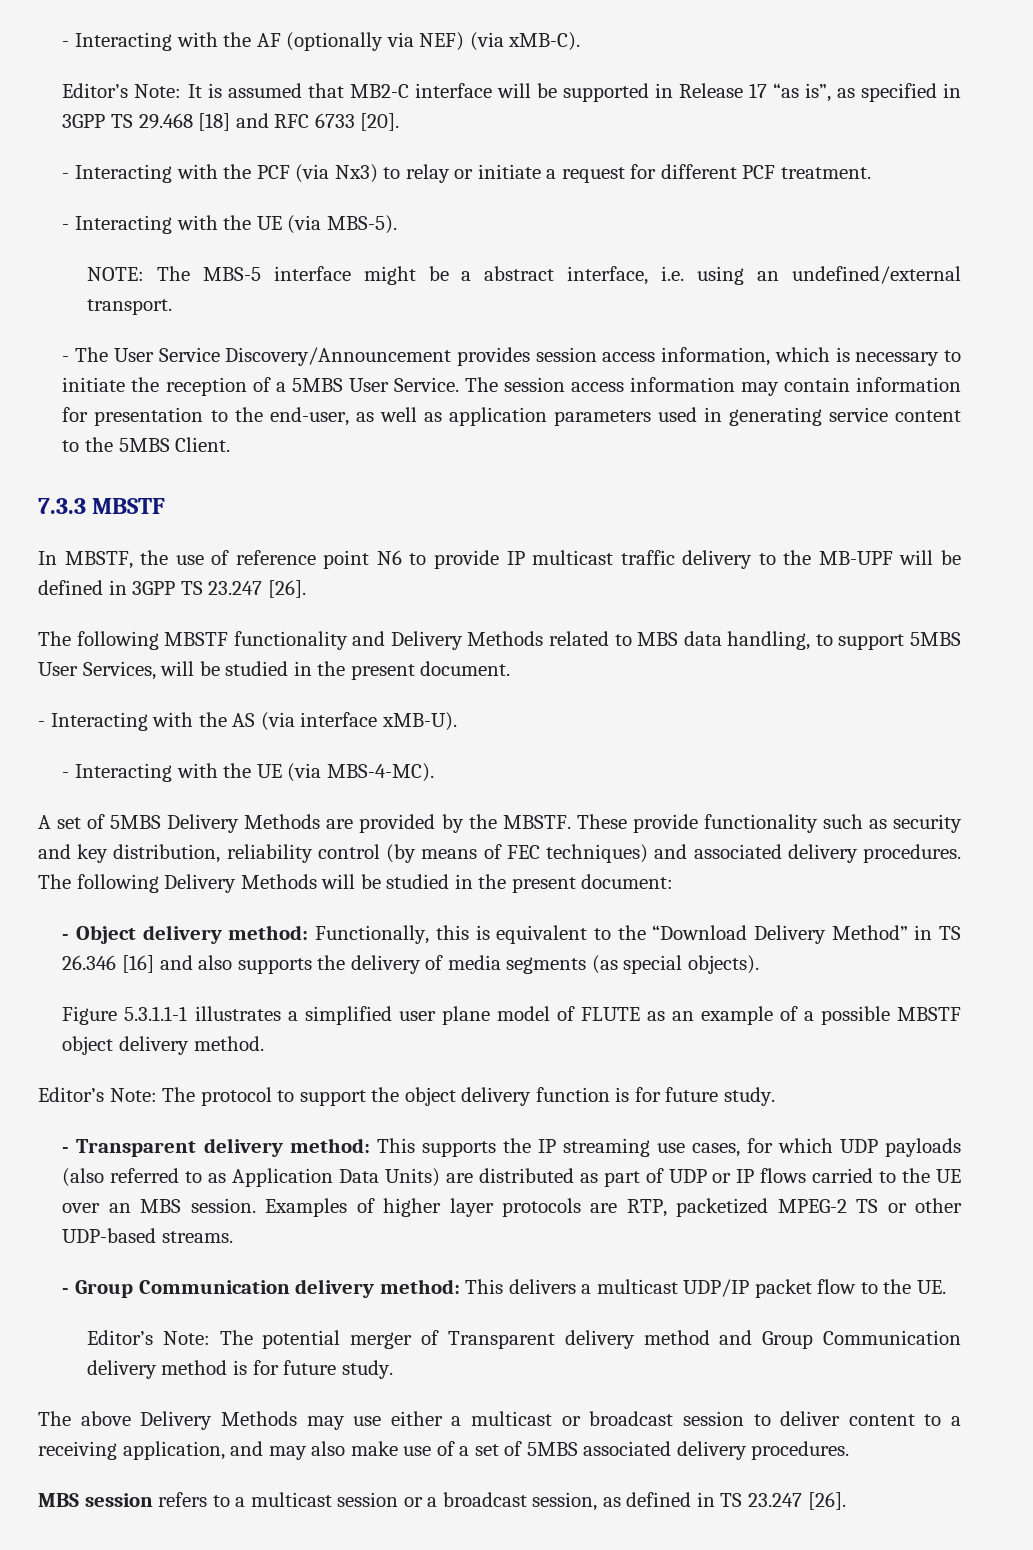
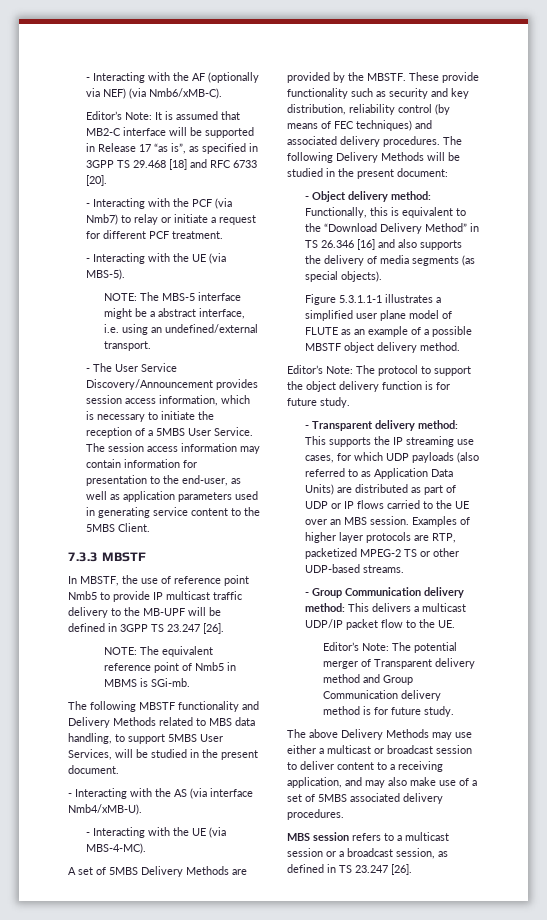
[508,32,581,51] xMB-C). -> [148,88,222,99] Nmb6/xMB-C).
[334,164,378,183] Nx3) -> [85,214,118,225] Nmb7)
[376,550,402,565] N6 -> [68,591,97,600] Nmb5
(306, 589) none -> [103,646,213,657] [103,662,236,673] [103,678,190,687] // NOTE: The equivalent reference point of Nmb5 in MBMS is SGi-mb.
[381,712,457,731] xMB-U). -> [68,804,142,815] Nmb4/xMB-U).

